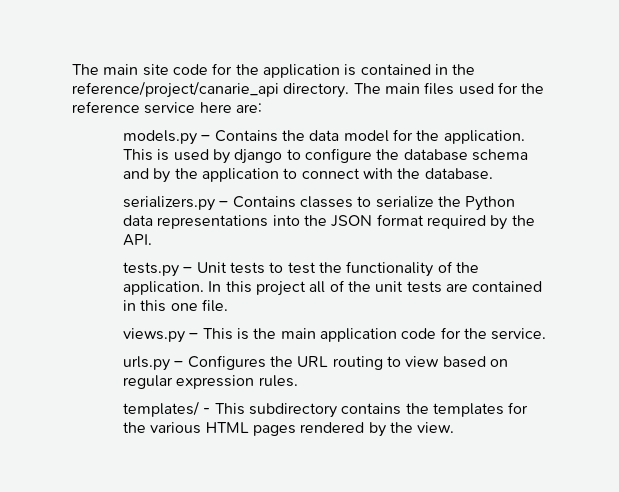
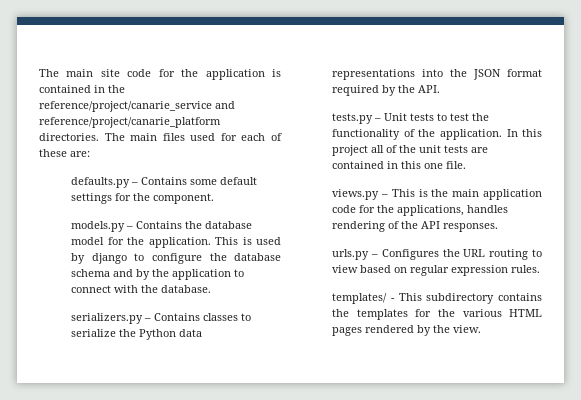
[72,81,350,98] reference/project/canarie_api directory. -> [39,101,235,112] [39,117,221,128] [39,133,99,141] reference/project/canarie_service and reference/project/canarie_platform directories.
[521,83,545,94] [72,101,262,114] the reference service here are: -> [241,133,283,141] [39,149,90,157] [71,177,258,188] [71,193,215,204] each of these are: // defaults.py – Contains some default settings for the component.
[309,130,340,141] data -> [205,221,253,229] database
[491,328,547,340] service. -> [397,205,509,216] [332,221,499,232] applications, handles rendering of the API responses.

